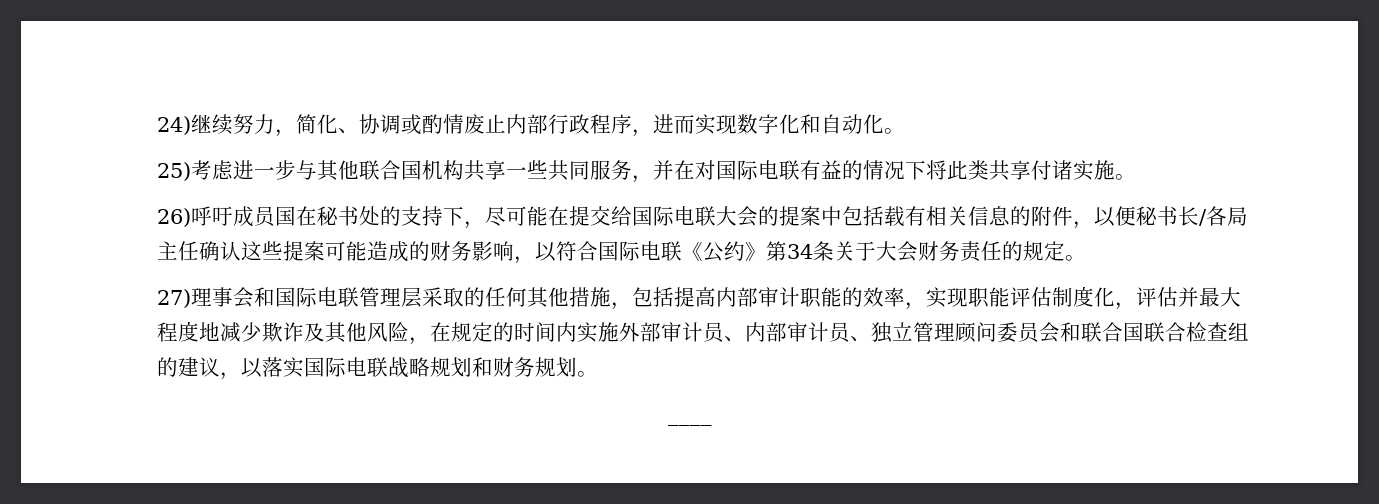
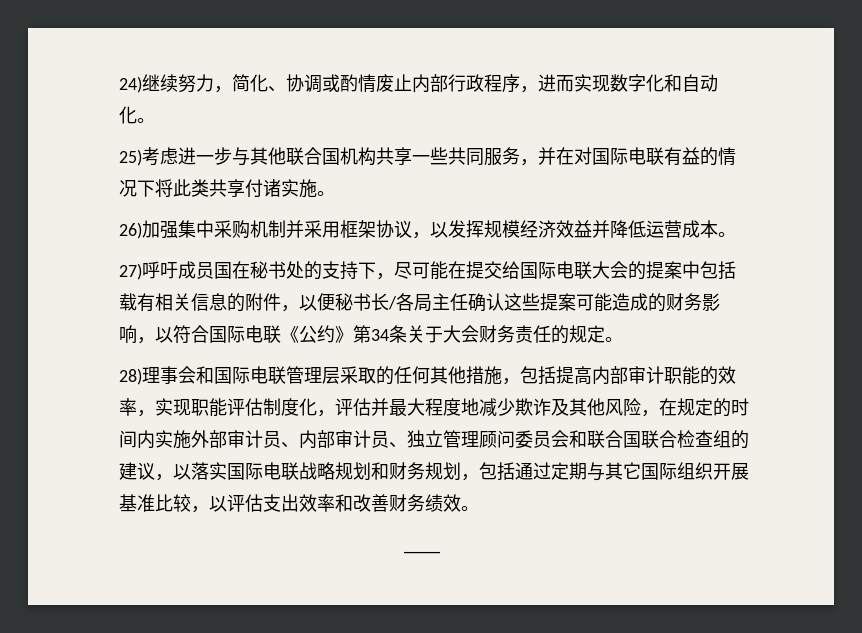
(192, 217) none -> [141,220,736,239] [118,263,142,280] 加强集中采购机制并采用框架协议，以发挥规模经济效益并降低运营成本。 // 27)
[157,289,192,308] 27) -> [118,368,142,385] 28)
(578, 367) none -> [460,462,749,481] [118,494,461,513] ，包括通过定期与其它国际组织开展基准比较，以评估支出效率和改善财务绩效

